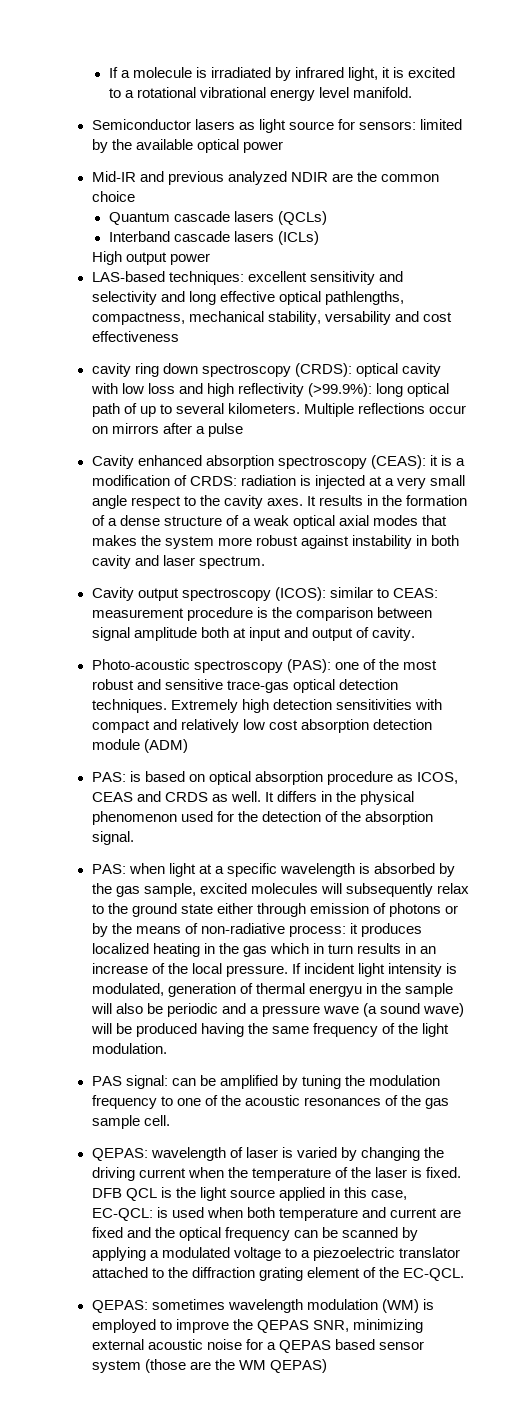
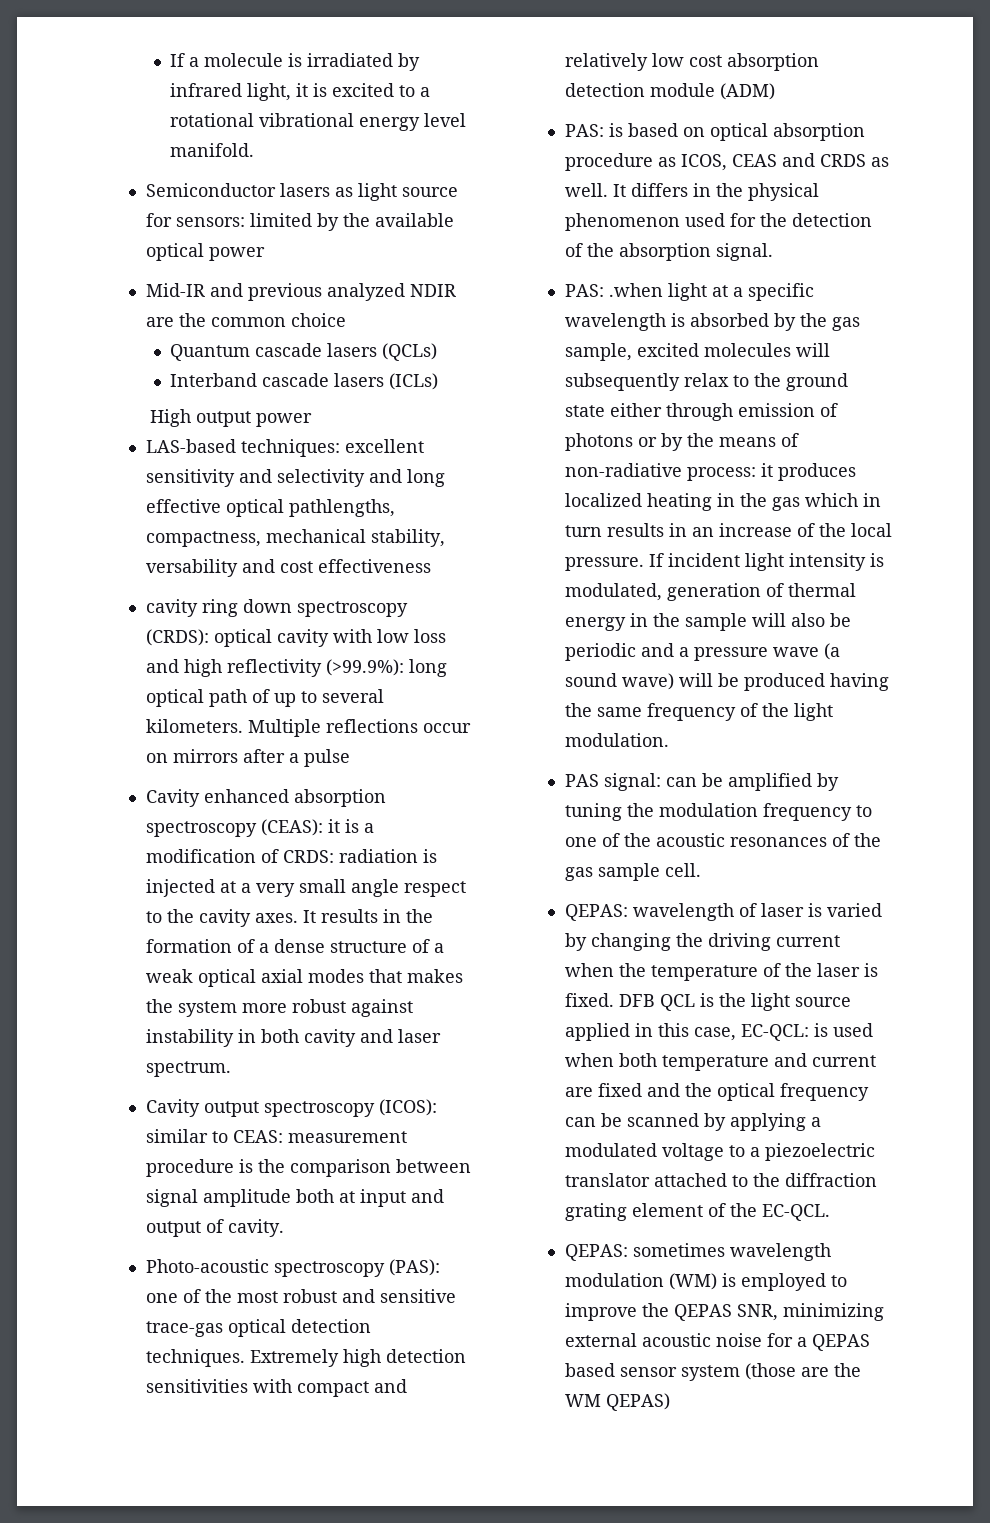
[128,863,165,874] when -> [608,283,663,297] .when
[308,985,362,997] energyu -> [564,617,626,631] energy

